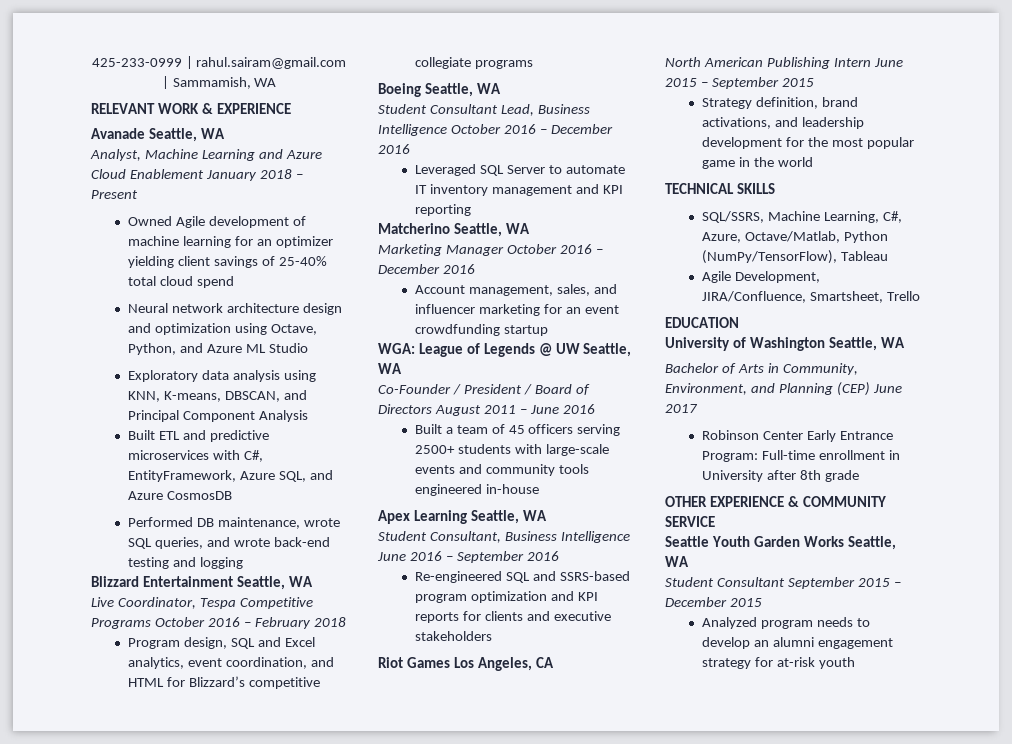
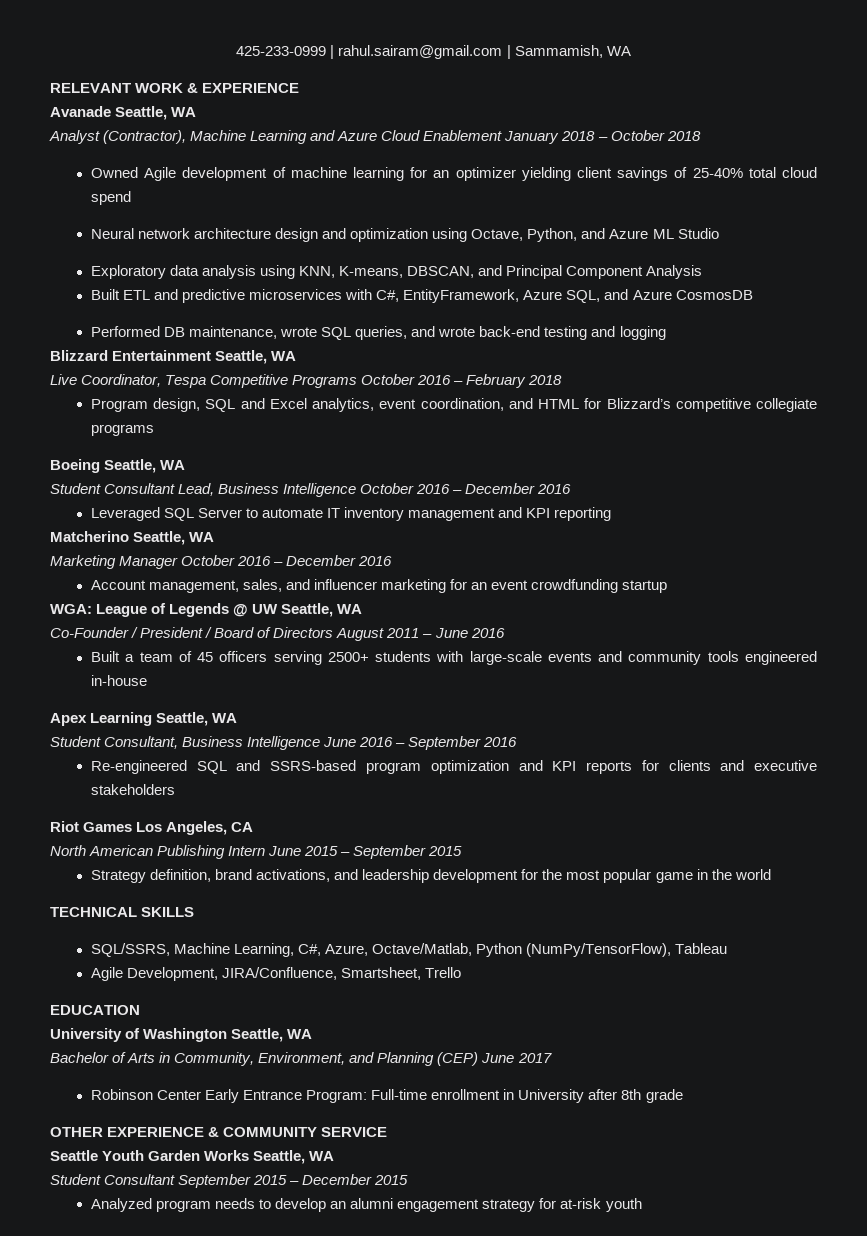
[90,149,141,161] Analyst, -> [49,130,187,144] Analyst (Contractor),
[91,190,138,199] Present -> [610,130,701,141] October 2018

